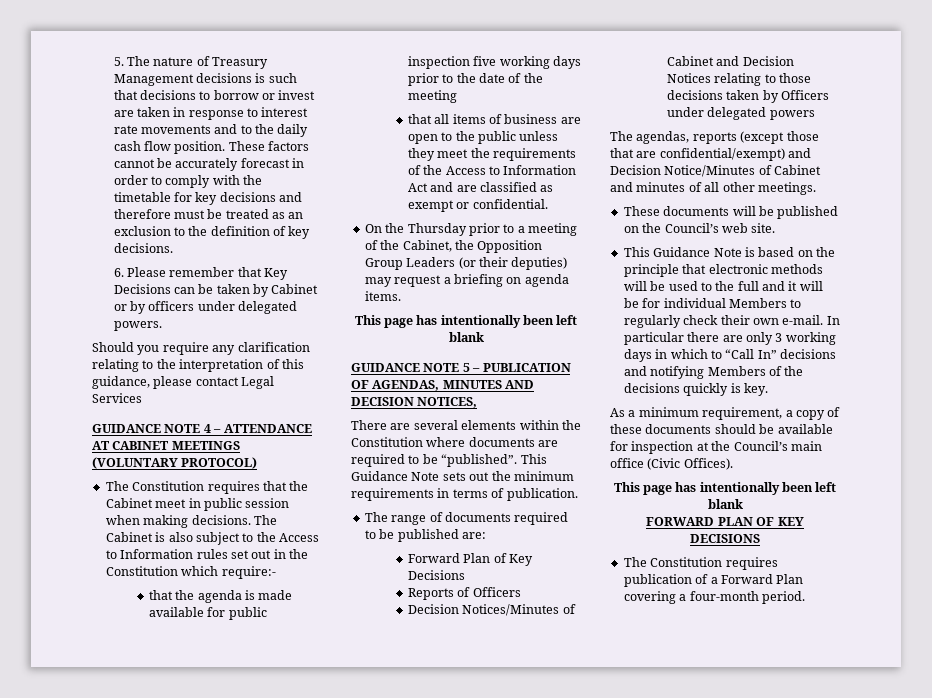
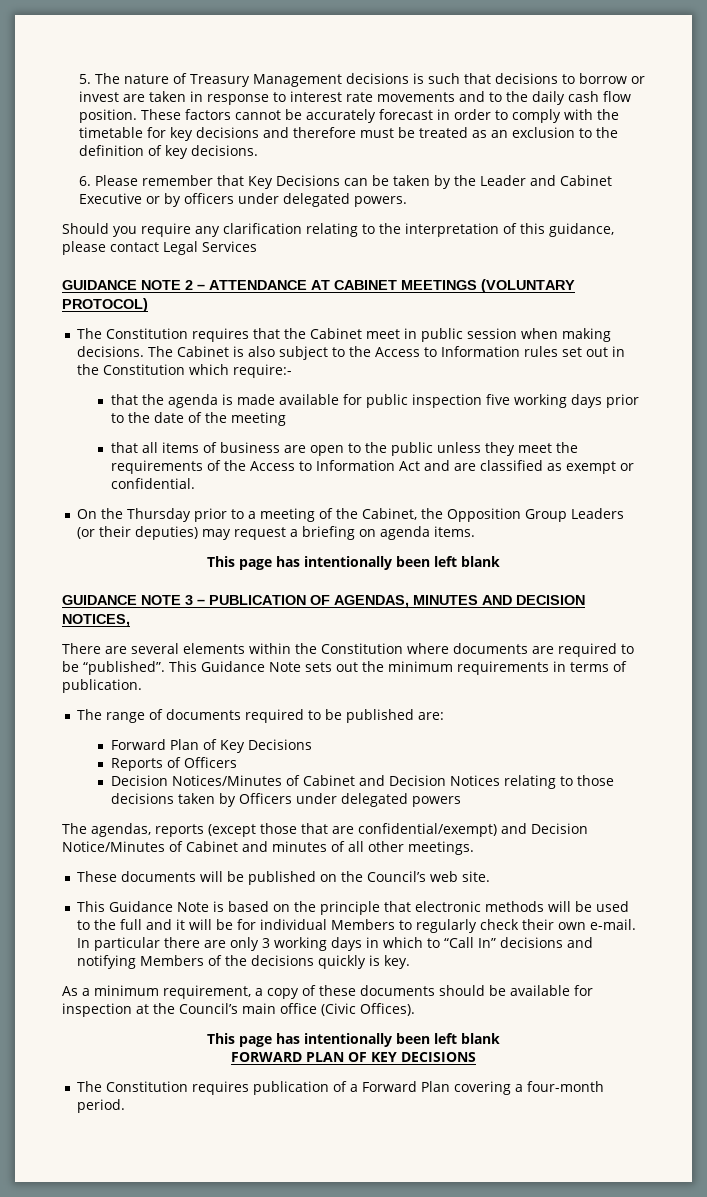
[271,284,319,294] Cabinet -> [453,175,612,186] [78,193,142,204] the Leader and Cabinet Executive
[203,424,211,433] 4 -> [185,280,193,290] 2
[462,363,470,372] 5 -> [185,595,193,605] 3

